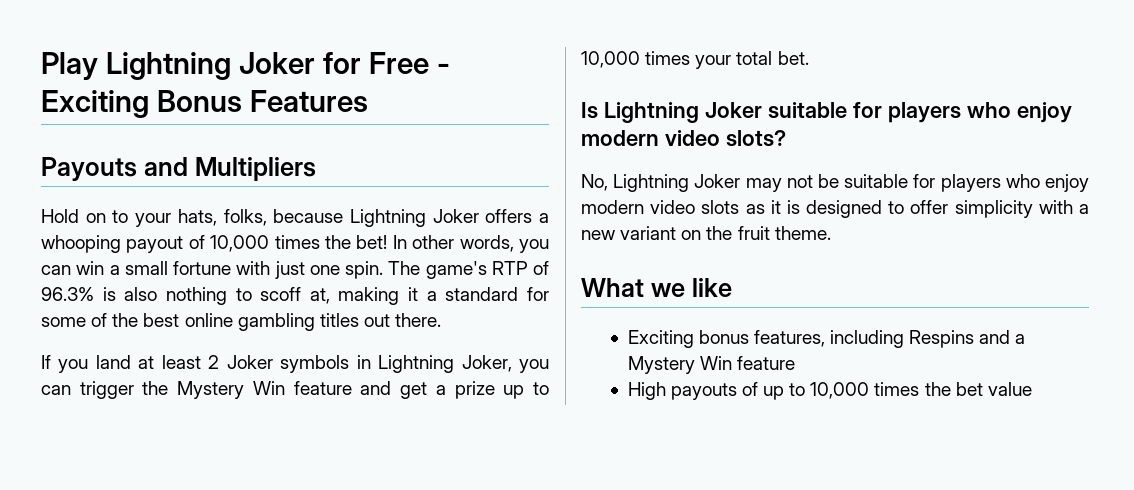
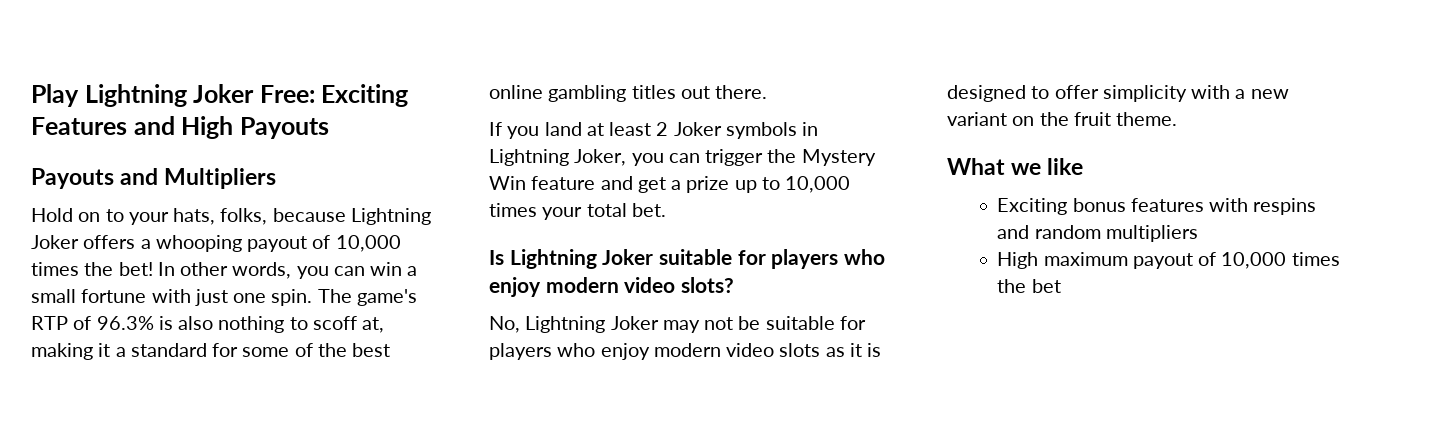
[322,52,450,74] [41,90,368,118] for Free - Exciting Bonus Features -> [259,84,409,107] [31,116,329,139] Free: Exciting Features and High Payouts
[753,330,1026,348] [627,356,795,374] [627,382,806,400] features, including Respins and a Mystery Win feature // High payouts of up to -> [1130,198,1317,215] [997,225,1198,242] [997,252,1217,269] features with respins and random multipliers // High maximum payout of
[987,382,1032,396] value -> (1061, 286) none

